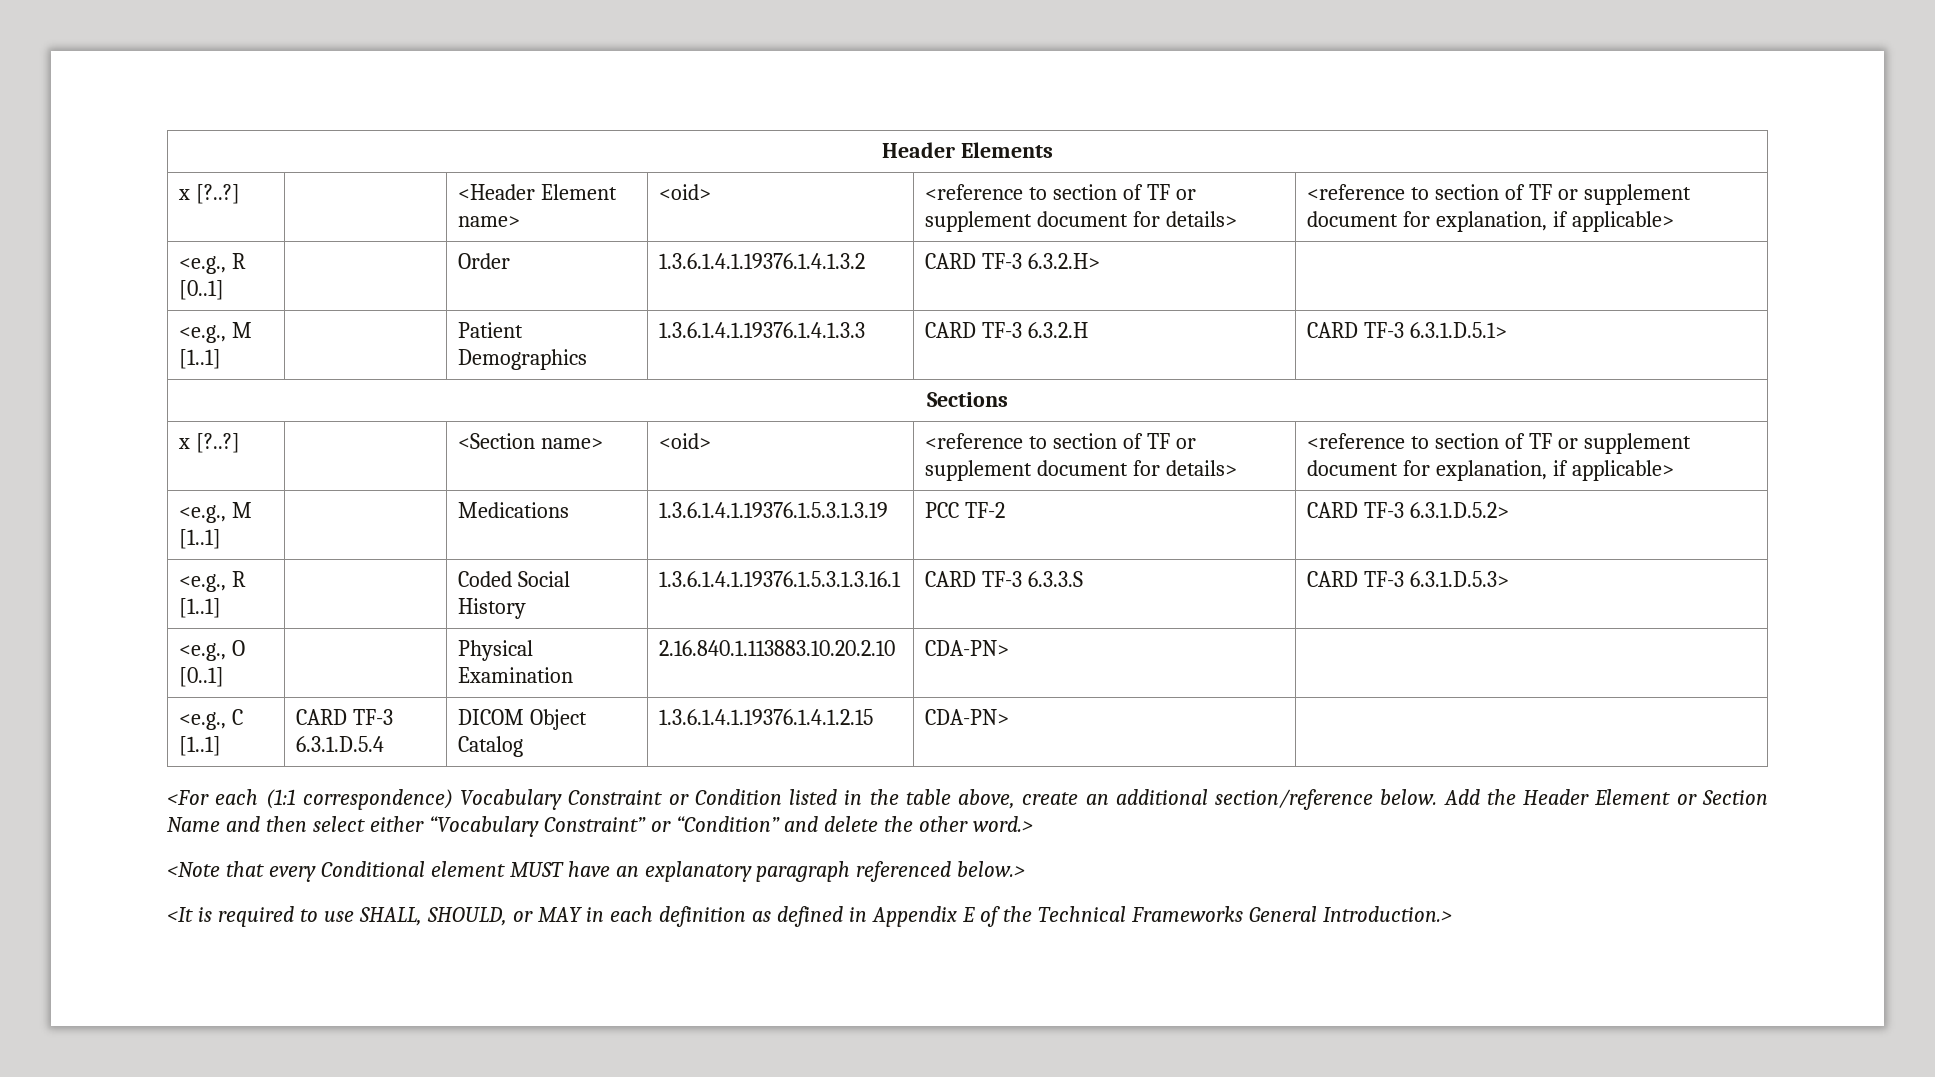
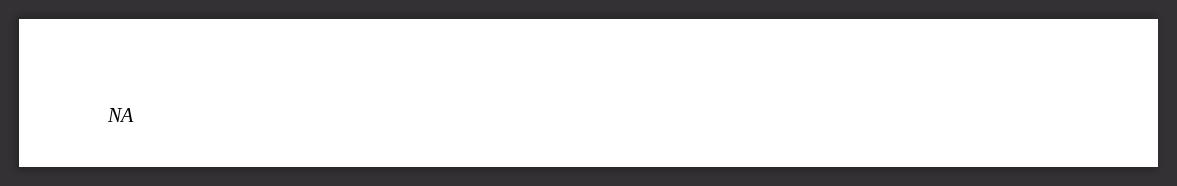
[882,142,1053,158] [177,184,240,204] [457,184,617,200] [457,216,520,227] [658,184,711,200] [924,184,1196,200] [924,211,1237,232] [1306,184,1691,205] [1306,211,1674,232] [178,253,246,274] [178,280,224,300] [457,253,510,269] [658,253,865,269] [924,253,1100,269] [178,322,252,343] [178,349,221,369] [457,322,523,338] [457,349,587,370] [658,322,865,338] [924,322,1088,338] [1306,322,1507,338] [927,392,1008,407] [177,433,240,453] [457,433,603,449] [658,433,711,449] [924,433,1196,449] [924,460,1237,481] [1306,433,1691,454] [1306,460,1674,481] [178,502,252,523] [178,529,221,549] [457,502,569,518] [658,502,888,518] [924,502,1005,518] [1306,502,1509,518] [178,571,246,592] [178,598,221,618] [457,571,570,587] [457,598,526,619] [658,571,901,587] [924,571,1083,587] [1306,571,1509,587] [178,640,245,661] [178,667,224,687] [457,640,533,661] [457,667,573,683] [658,640,895,656] [924,640,1009,656] [178,709,243,730] [178,736,221,756] [295,709,393,725] [295,736,384,752] [457,709,587,730] [457,736,523,757] [658,709,873,725] [924,709,1009,725] [167,789,1769,810] [167,816,1034,837] [167,861,1026,882] [167,906,1452,927] Header Elements // x [?..?] | | <Header Element name> | <oid> | <reference to section of TF or supplement document for details> | <reference to section of TF or supplement document for explanation, if applicable> // <e.g., R [0..1] | | Order | 1.3.6.1.4.1.19376.1.4.1.3.2 | CARD TF-3 6.3.2.H> | // <e.g., M [1..1] | | Patient Demographics | 1.3.6.1.4.1.19376.1.4.1.3.3 | CARD TF-3 6.3.2.H | CARD TF-3 6.3.1.D.5.1> // Sections // x [?..?] | | <Section name> | <oid> | <reference to section of TF or supplement document for details> | <reference to section of TF or supplement document for explanation, if applicable> // <e.g., M [1..1] | | Medications | 1.3.6.1.4.1.19376.1.5.3.1.3.19 | PCC TF-2 | CARD TF-3 6.3.1.D.5.2> // <e.g., R [1..1] | | Coded Social History | 1.3.6.1.4.1.19376.1.5.3.1.3.16.1 | CARD TF-3 6.3.3.S | CARD TF-3 6.3.1.D.5.3> // <e.g., O [0..1] | | Physical Examination | 2.16.840.1.113883.10.20.2.10 | CDA-PN> | // <e.g., C [1..1] | CARD TF-3 6.3.1.D.5.4 | DICOM Object Catalog | 1.3.6.1.4.1.19376.1.4.1.2.15 | CDA-PN> | // <For each (1:1 correspondence) Vocabulary Constraint or Condition listed in the table above, create an additional section/reference below. Add the Header Element or Section Name and then select either “Vocabulary Constraint” or “Condition” and delete the other word.> // <Note that every Conditional element MUST have an explanatory paragraph referenced below.> // <It is required to use SHALL, SHOULD, or MAY in each definition as defined in Appendix E of the Technical Frameworks General Introduction.> -> [107,108,134,122] NA

